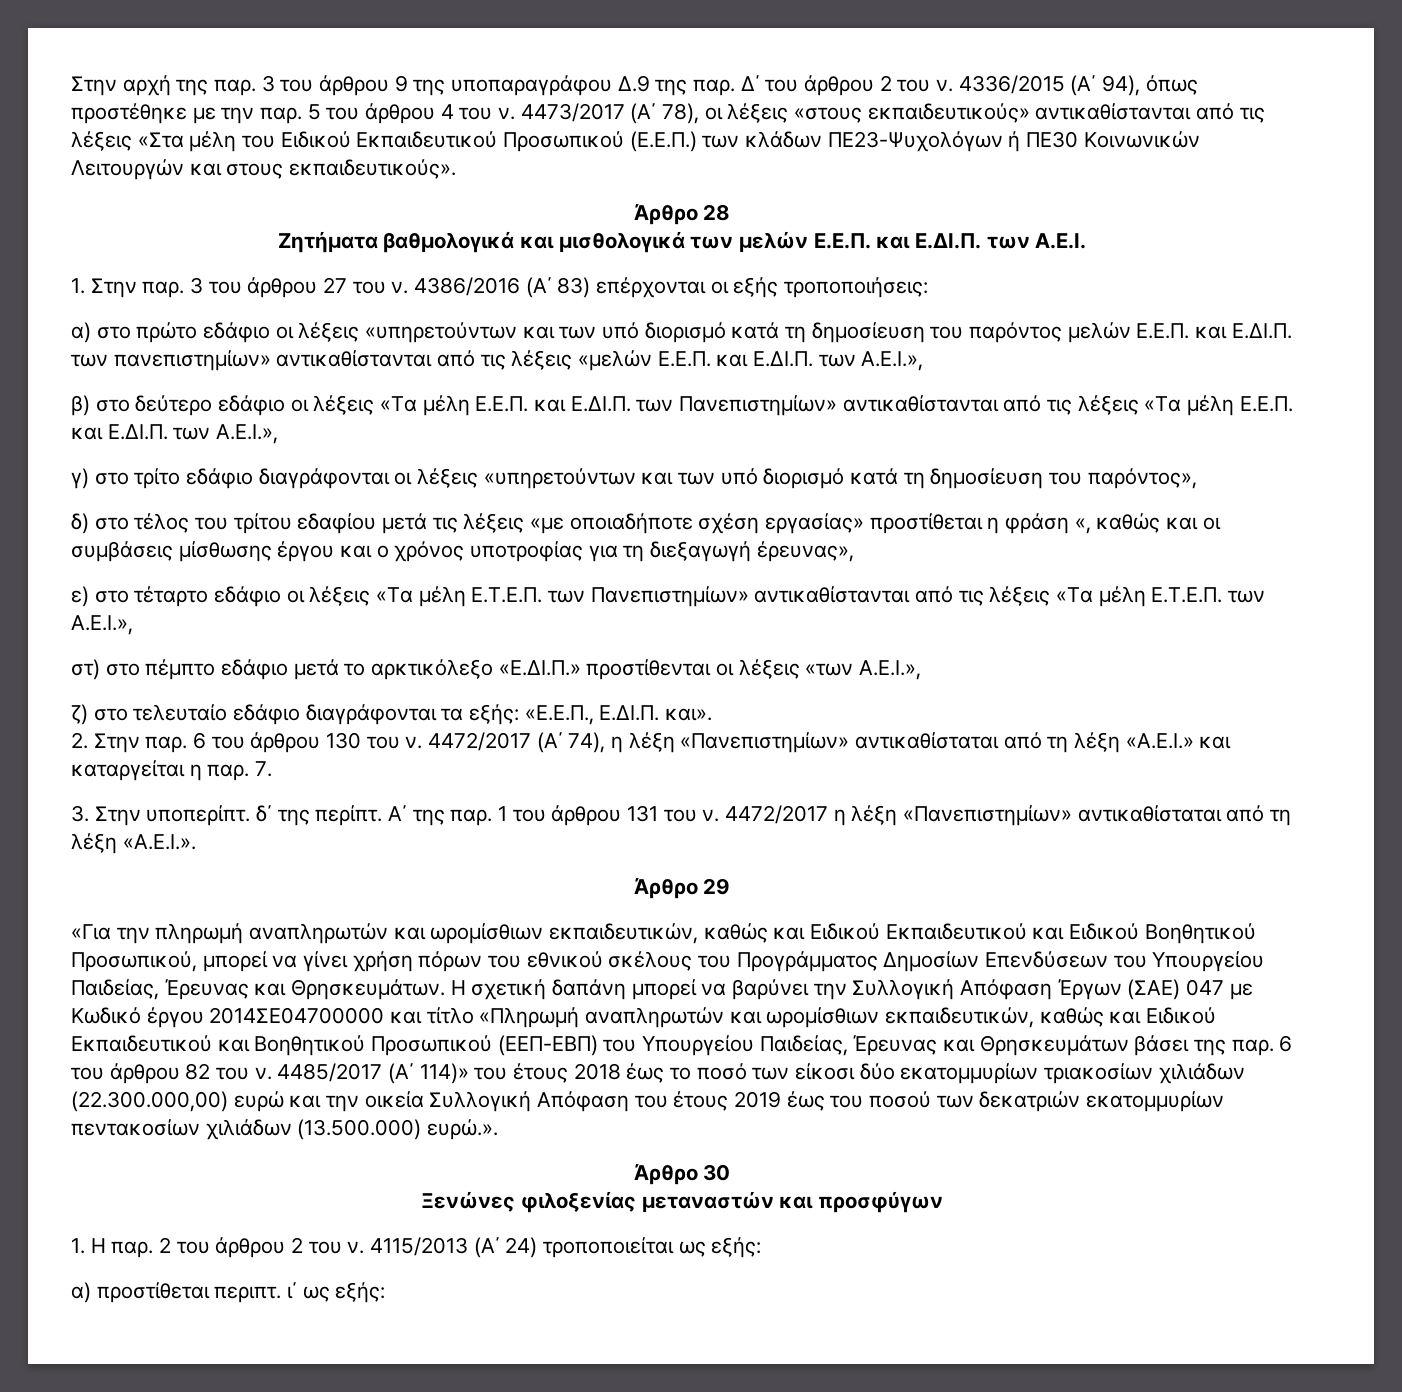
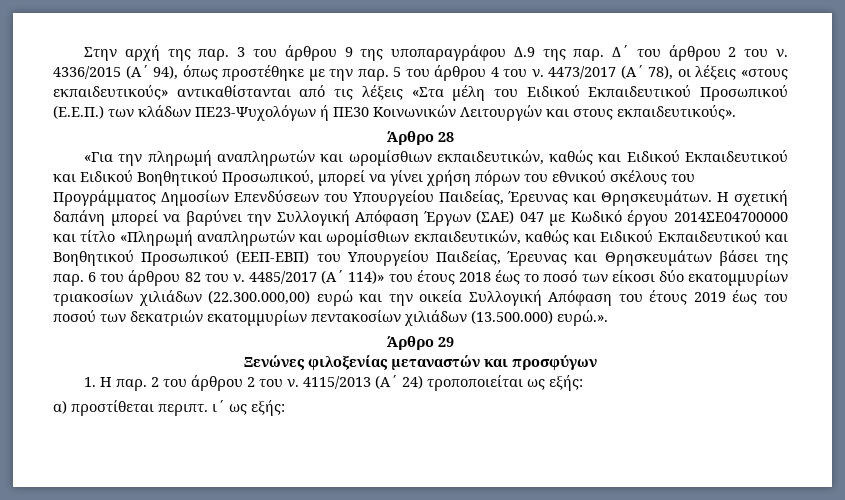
[277,231,1087,253] [71,277,929,298] [71,322,1292,343] [71,350,924,371] [71,395,1293,416] [71,424,279,444] [71,468,1197,489] [71,513,1221,534] [71,541,854,562] [71,586,1266,607] [71,615,133,635] [71,659,922,680] [71,704,713,725] [71,732,1232,753] [71,760,273,781] [71,805,1292,826] [71,833,196,854] [633,878,731,899] // Ζητήματα βαθμολογικά και μισθολογικά των μελών Ε.Ε.Π. και Ε.ΔΙ.Π. των Α.Ε.Ι. // 1. Στην παρ. 3 του άρθρου 27 του ν. 4386/2016 (Α΄ 83) επέρχονται οι εξής τροποποιήσεις: // α) στο πρώτο εδάφιο οι λέξεις «υπηρετούντων και των υπό διορισμό κατά τη δημοσίευση του παρόντος μελών Ε.Ε.Π. και Ε.ΔΙ.Π. των πανεπιστημίων» αντικαθίστανται από τις λέξεις «μελών Ε.Ε.Π. και Ε.ΔΙ.Π. των Α.Ε.Ι.», // β) στο δεύτερο εδάφιο οι λέξεις «Τα μέλη Ε.Ε.Π. και Ε.ΔΙ.Π. των Πανεπιστημίων» αντικαθίστανται από τις λέξεις «Τα μέλη Ε.Ε.Π. και Ε.ΔΙ.Π. των Α.Ε.Ι.», // γ) στο τρίτο εδάφιο διαγράφονται οι λέξεις «υπηρετούντων και των υπό διορισμό κατά τη δημοσίευση του παρόντος», // δ) στο τέλος του τρίτου εδαφίου μετά τις λέξεις «με οποιαδήποτε σχέση εργασίας» προστίθεται η φράση «, καθώς και οι συμβάσεις μίσθωσης έργου και ο χρόνος υποτροφίας για τη διεξαγωγή έρευνας», // ε) στο τέταρτο εδάφιο οι λέξεις «Τα μέλη Ε.Τ.Ε.Π. των Πανεπιστημίων» αντικαθίστανται από τις λέξεις «Τα μέλη Ε.Τ.Ε.Π. των Α.Ε.Ι.», // στ) στο πέμπτο εδάφιο μετά το αρκτικόλεξο «Ε.ΔΙ.Π.» προστίθενται οι λέξεις «των Α.Ε.Ι.», // ζ) στο τελευταίο εδάφιο διαγράφονται τα εξής: «Ε.Ε.Π., Ε.ΔΙ.Π. και». // 2. Στην παρ. 6 του άρθρου 130 του ν. 4472/2017 (Α΄ 74), η λέξη «Πανεπιστημίων» αντικαθίσταται από τη λέξη «Α.Ε.Ι.» και καταργείται η παρ. 7. // 3. Στην υποπερίπτ. δ΄ της περίπτ. Α΄ της παρ. 1 του άρθρου 131 του ν. 4472/2017 η λέξη «Πανεπιστημίων» αντικαθίσταται από τη λέξη «Α.Ε.Ι.». // Άρθρο 29 -> (454, 137) none
[703,1164,731,1181] 30 -> [438,337,454,347] 29

